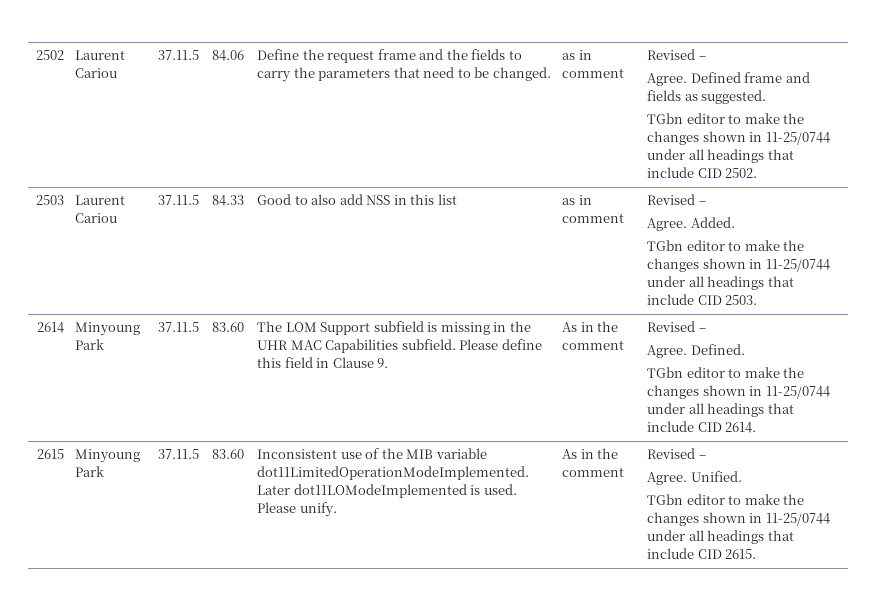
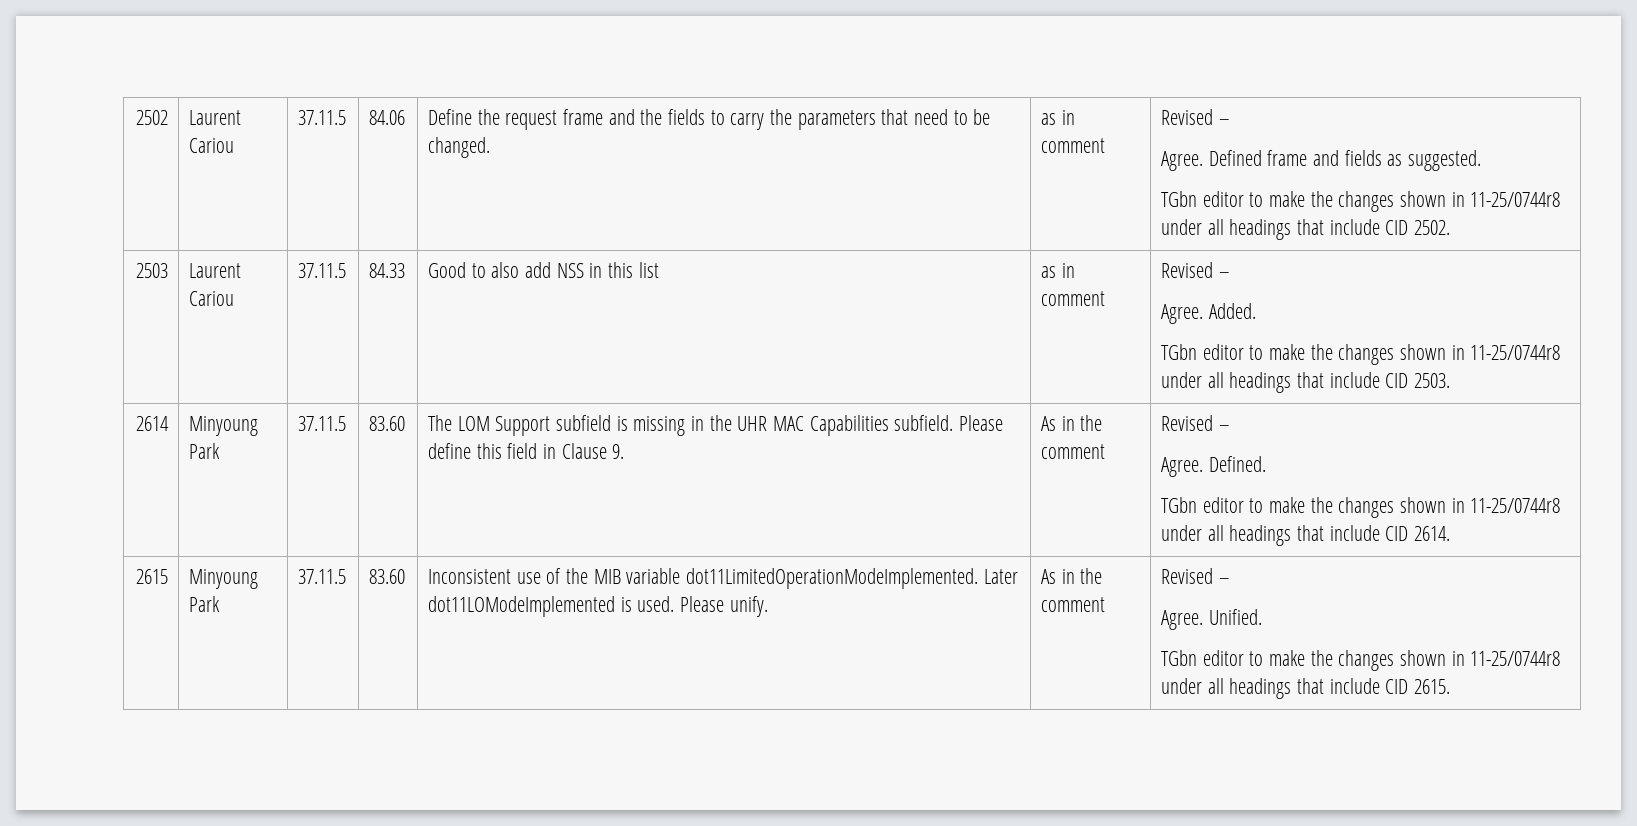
[765,132,830,145] 11-25/0744 -> [1470,192,1561,207] 11-25/0744r8
[765,259,830,272] 11-25/0744 -> [1470,345,1561,360] 11-25/0744r8
[765,386,830,399] 11-25/0744 -> [1470,498,1561,513] 11-25/0744r8
[765,513,830,526] 11-25/0744 -> [1470,651,1561,666] 11-25/0744r8

